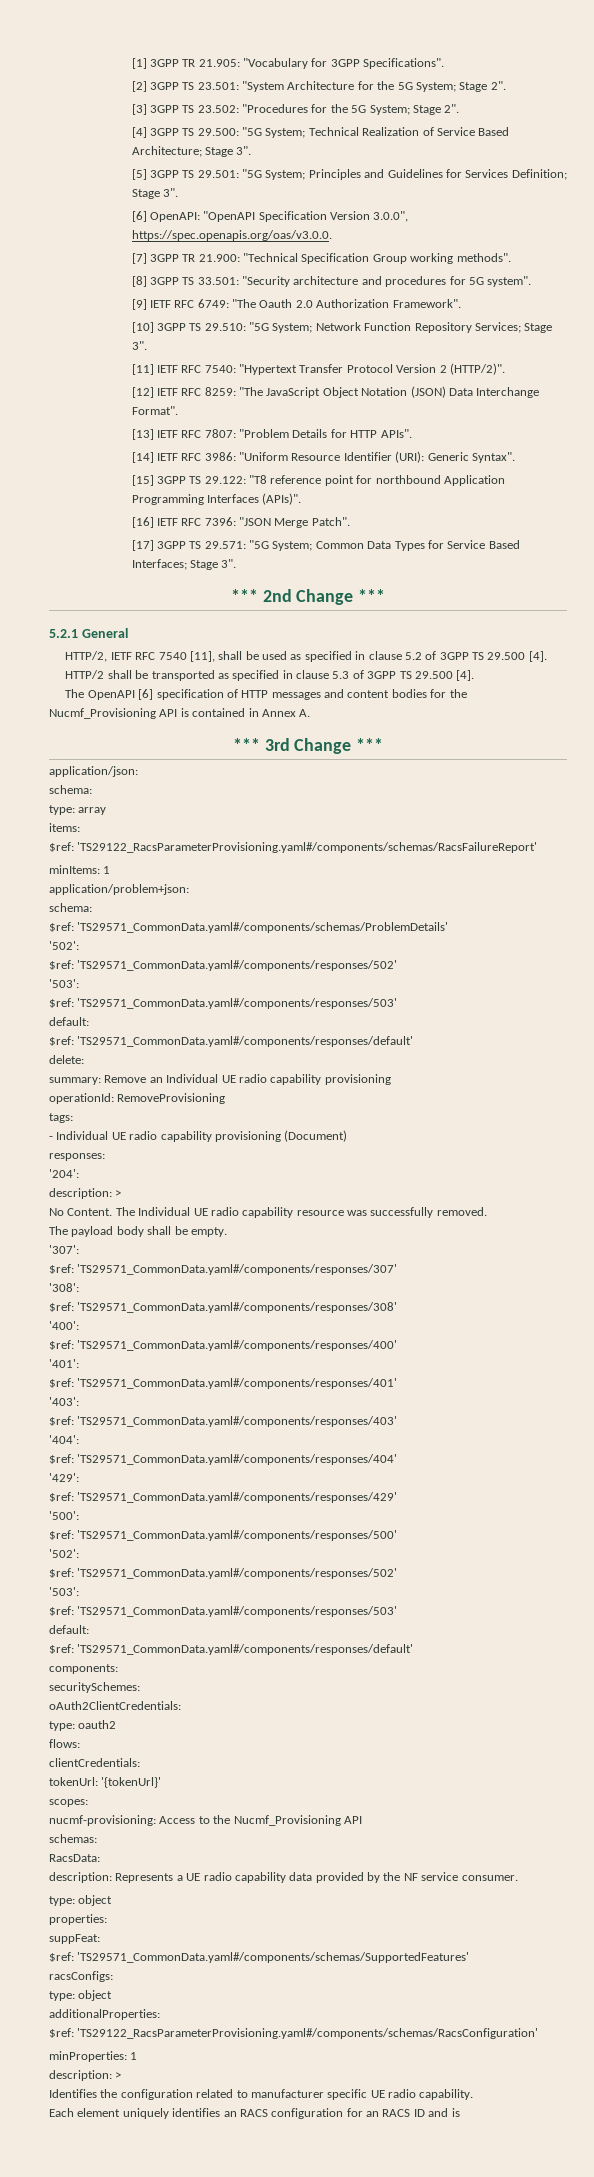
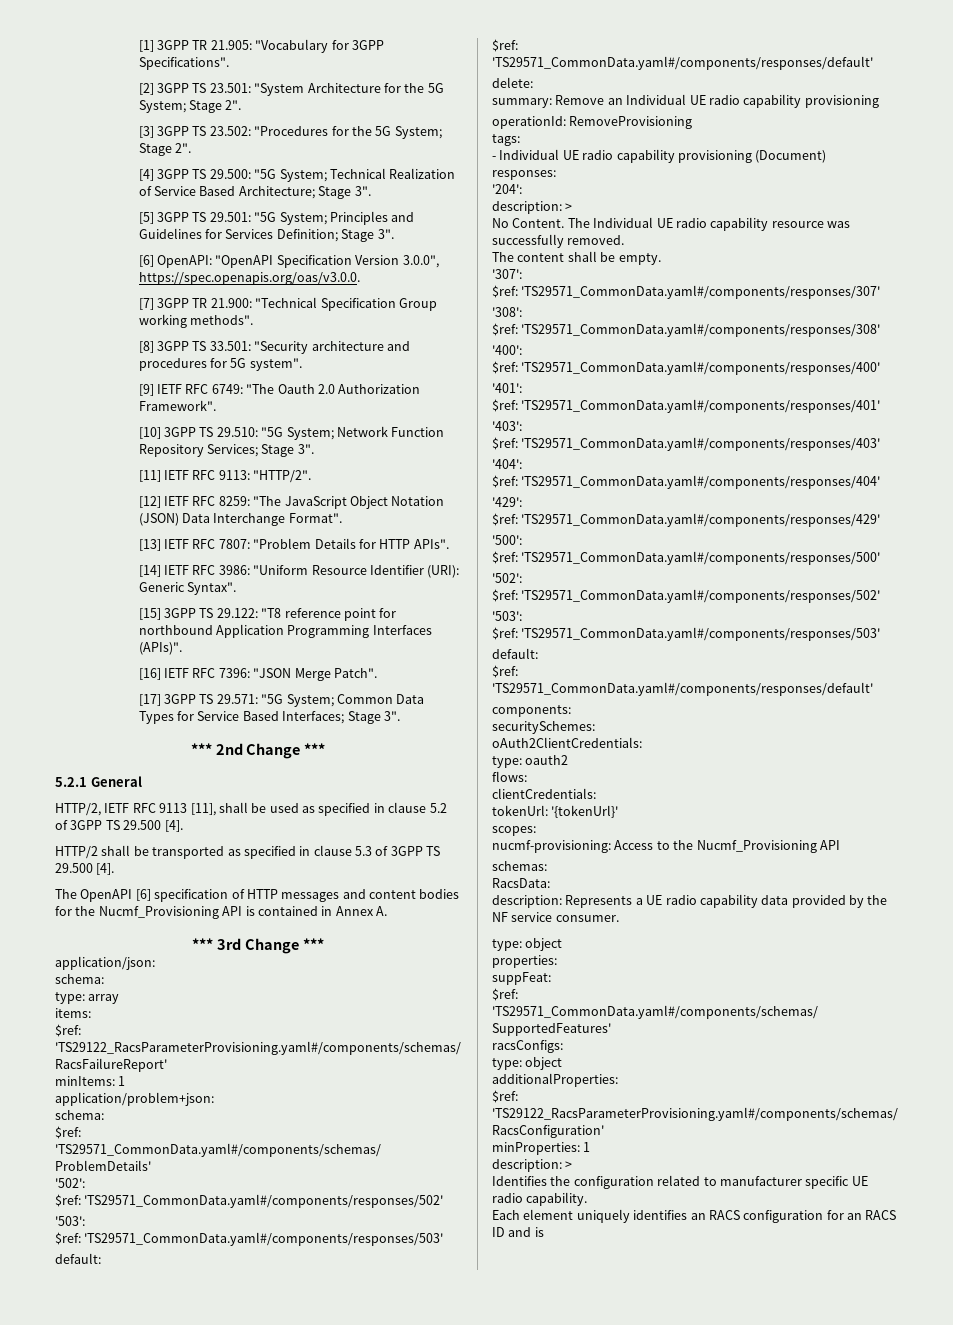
[204,363,505,375] 7540: "Hypertext Transfer Protocol Version 2 (HTTP/2)". -> [218,470,312,483] 9113: "HTTP/2".
[158,652,187,660] 7540 -> [159,803,188,813] 9113
[71,1226,144,1237] payload body -> [517,253,565,262] content

